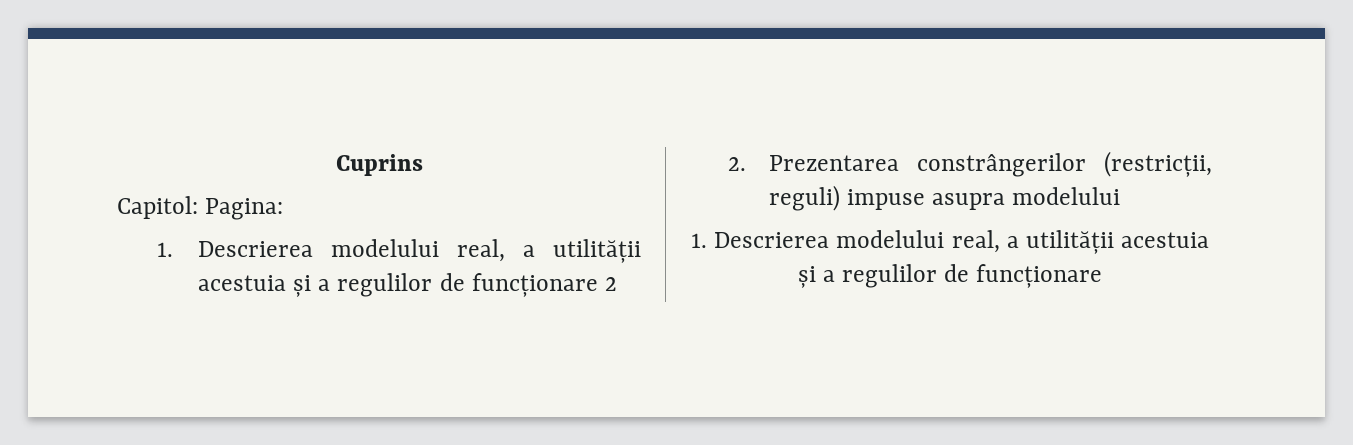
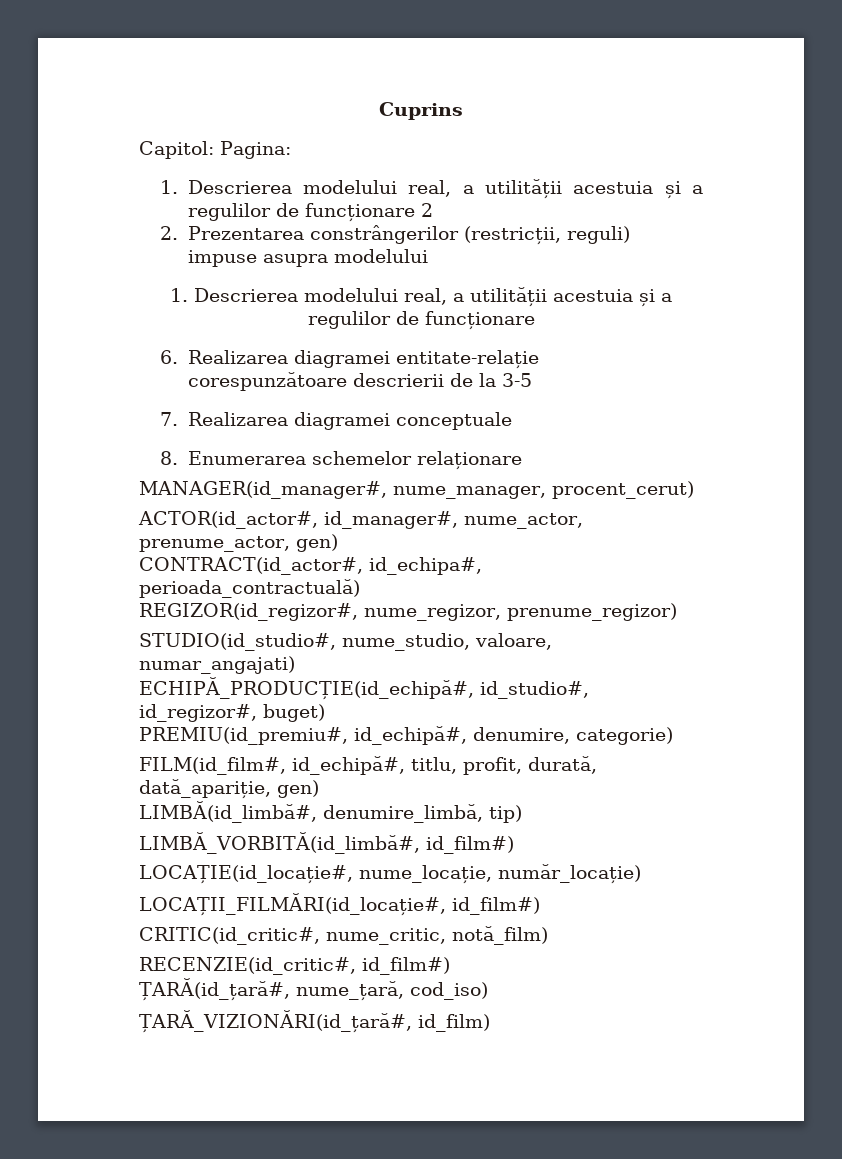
(1103, 276) none -> [160,350,539,369] [187,372,532,391] [160,412,512,430] [160,451,522,470] [139,481,694,499] [138,511,583,529] [139,534,338,552] [139,557,482,575] [139,579,360,598] [139,603,677,621] [139,633,552,651] [139,656,295,674] [139,677,589,700] [139,704,325,722] [139,726,673,745] [139,756,597,775] [139,779,319,799] [139,801,522,823] [139,832,514,854] [139,864,641,884] [139,893,540,916] [139,926,548,945] [139,957,450,975] [139,978,488,1001] [139,1010,490,1033] // 6. Realizarea diagramei entitate-relație corespunzătoare descrierii de la 3-5 // 7. Realizarea diagramei conceptuale // 8. Enumerarea schemelor relaționare // MANAGER(id_manager#, nume_manager, procent_cerut) // ACTOR(id_actor#, id_manager#, nume_actor, prenume_actor, gen) // CONTRACT(id_actor#, id_echipa#, perioada_contractuală) // REGIZOR(id_regizor#, nume_regizor, prenume_regizor) // STUDIO(id_studio#, nume_studio, valoare, numar_angajati) // ECHIPĂ_PRODUCȚIE(id_echipă#, id_studio#, id_regizor#, buget) // PREMIU(id_premiu#, id_echipă#, denumire, categorie) // FILM(id_film#, id_echipă#, titlu, profit, durată, dată_apariție, gen) // LIMBĂ(id_limbă#, denumire_limbă, tip) // LIMBĂ_VORBITĂ(id_limbă#, id_film#) // LOCAȚIE(id_locație#, nume_locație, număr_locație) // LOCAȚII_FILMĂRI(id_locație#, id_film#) // CRITIC(id_critic#, nume_critic, notă_film) // RECENZIE(id_critic#, id_film#) // ȚARĂ(id_țară#, nume_țară, cod_iso) // ȚARĂ_VIZIONĂRI(id_țară#, id_film)

